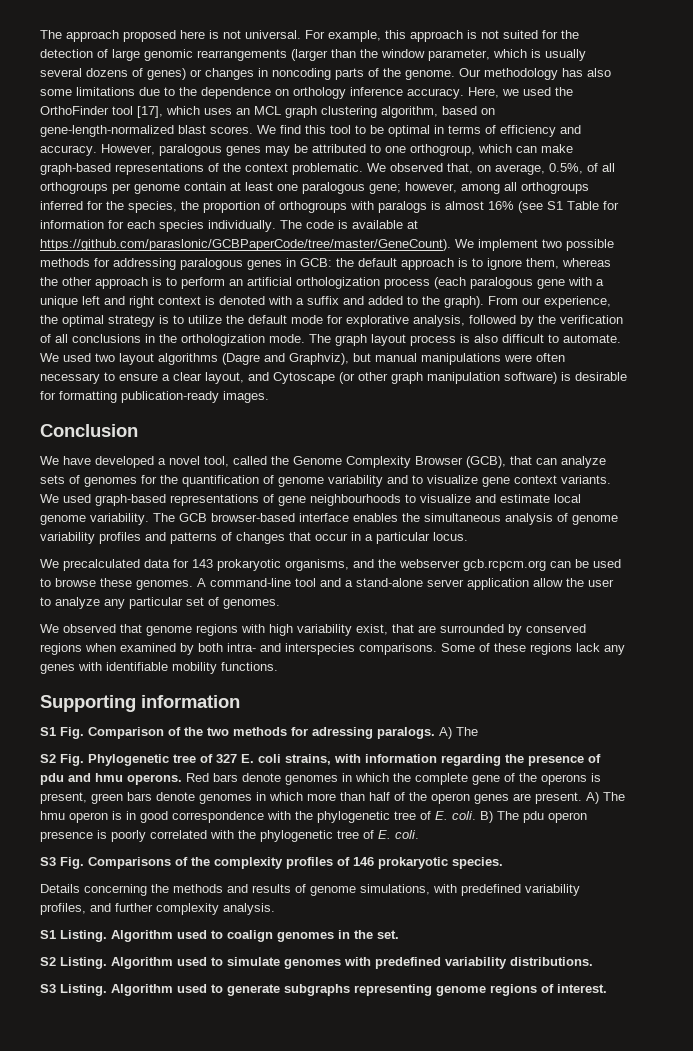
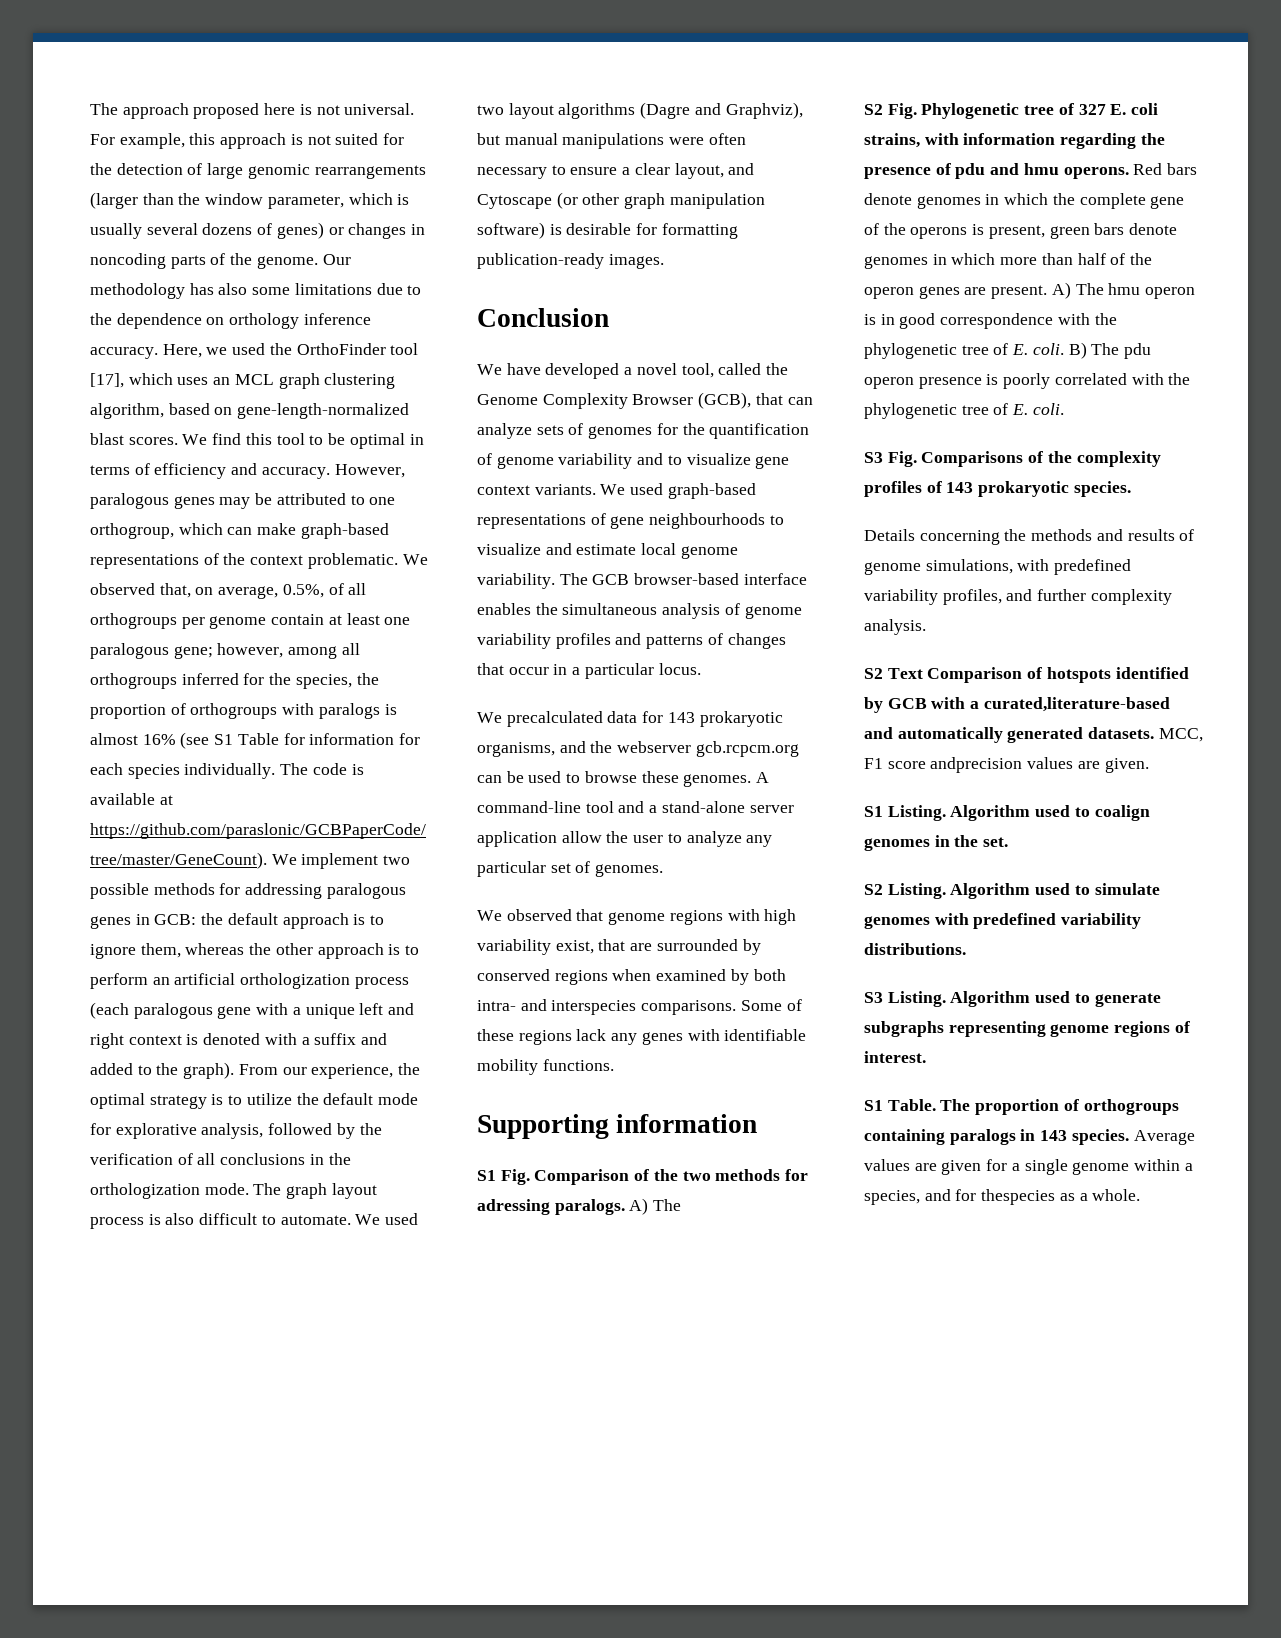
[353,857,374,866] 146 -> [946,482,974,493] 143
(275, 909) none -> [864,667,1189,683] [864,697,1170,713] [864,727,1203,743] [864,757,1149,773] // S2 Text Comparison of hotspots identified by GCB with a curated,literature-based and automatically generated datasets. MCC, F1 score andprecision values are given.
(607, 988) none -> [864,1099,1179,1115] [864,1129,1195,1145] [864,1159,1193,1175] [864,1189,1141,1205] // S1 Table. The proportion of orthogroups containing paralogs in 143 species. Average values are given for a single genome within a species, and for thespecies as a whole.

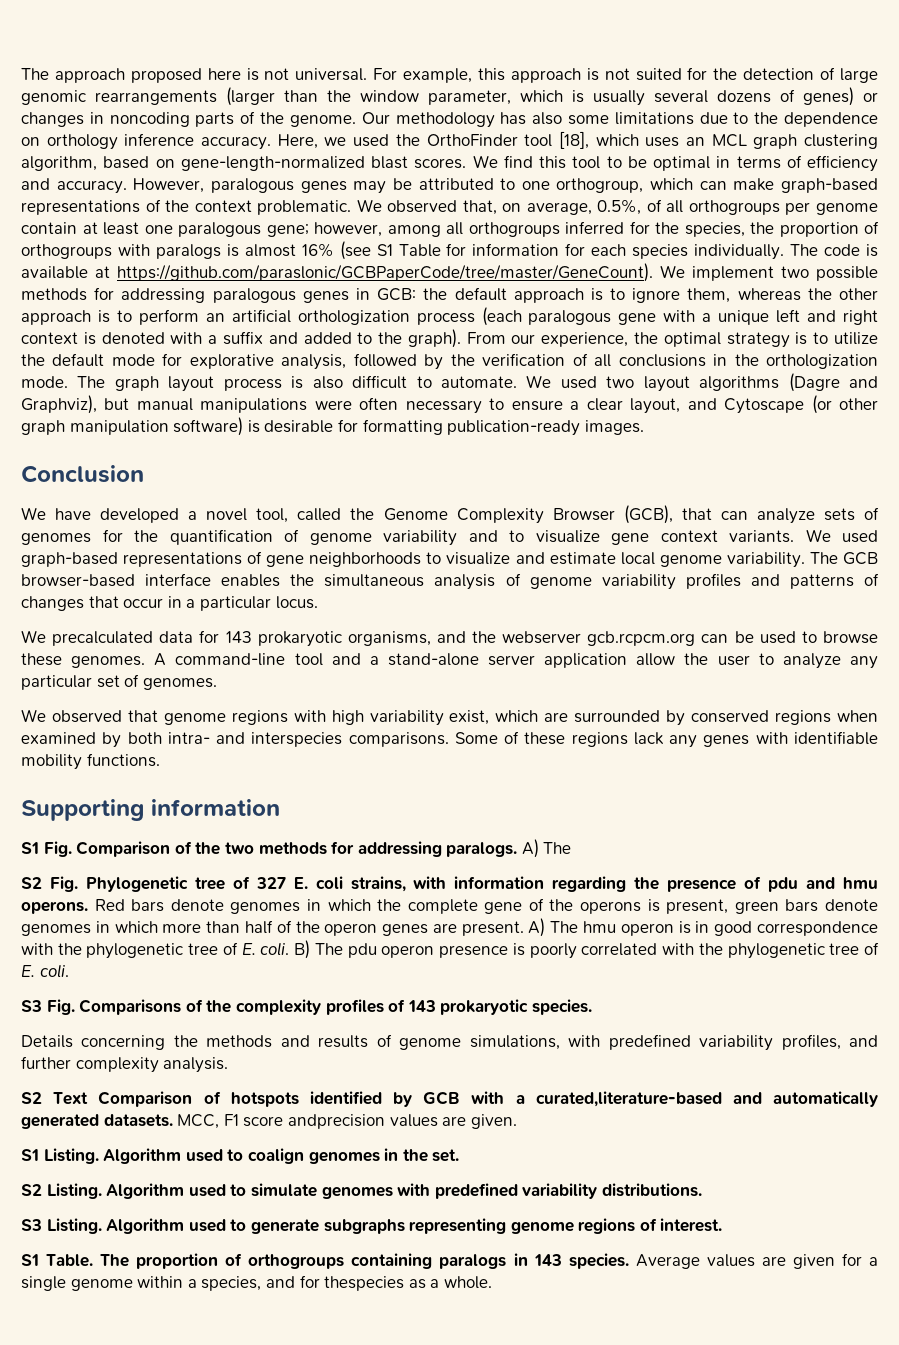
[90,373,124,388] [17], -> [558,131,589,149] [18],
[649,513,766,529] neighbourhoods -> [309,552,422,567] neighborhoods
[598,939,626,951] that -> [495,710,539,722] which
[477,1199,550,1215] adressing -> [357,841,442,857] addressing

